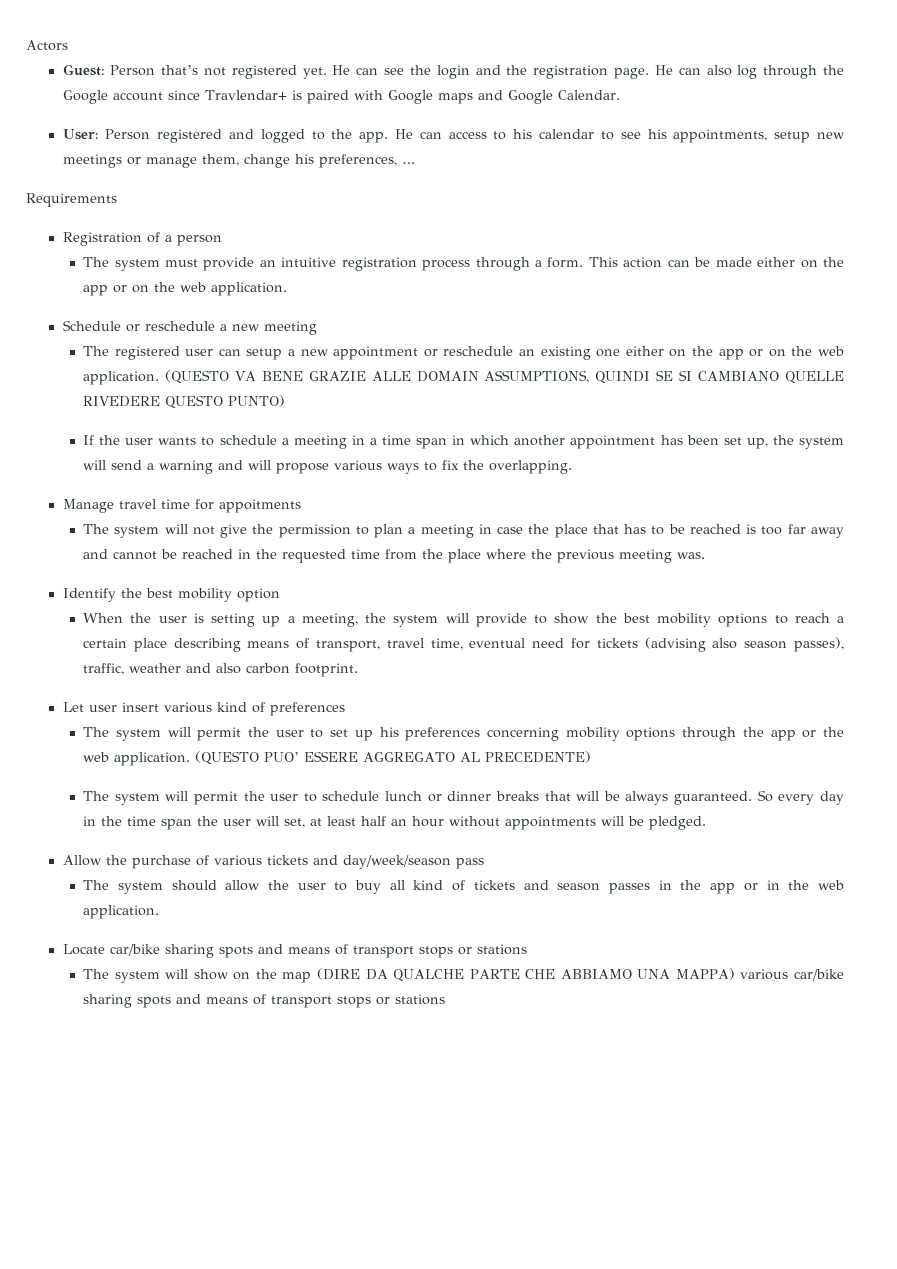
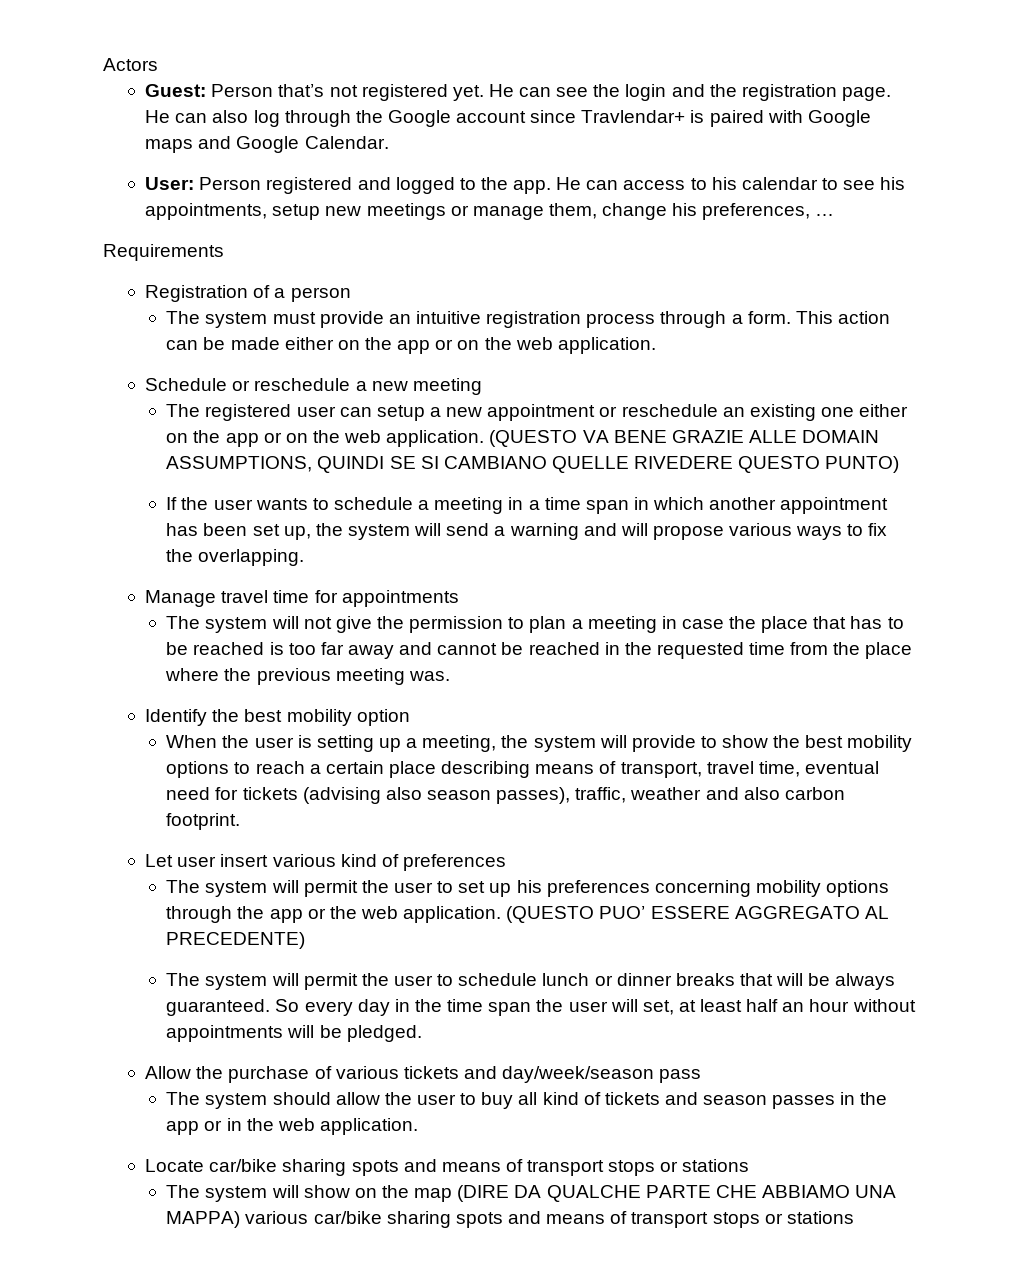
[218,499,301,513] appoitments -> [341,590,459,607] appointments

